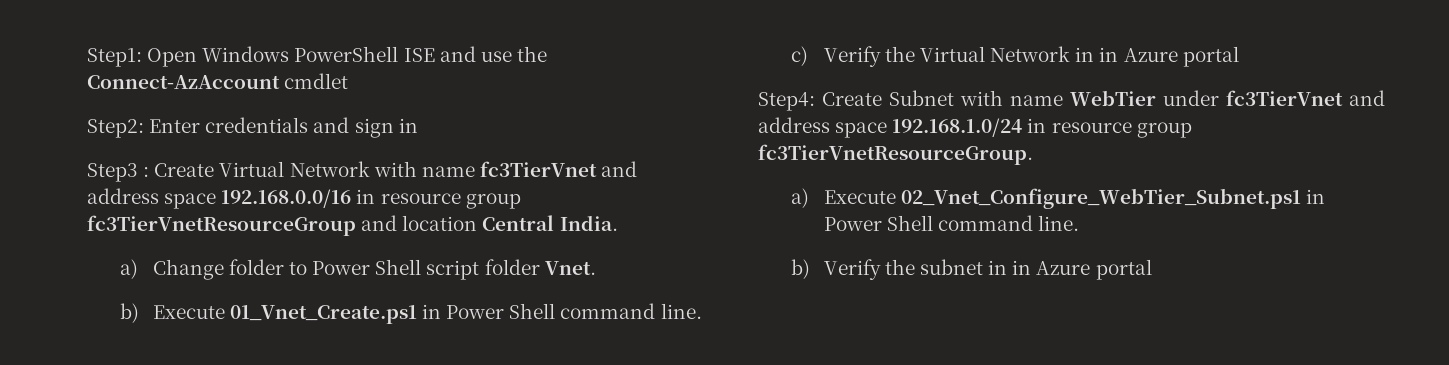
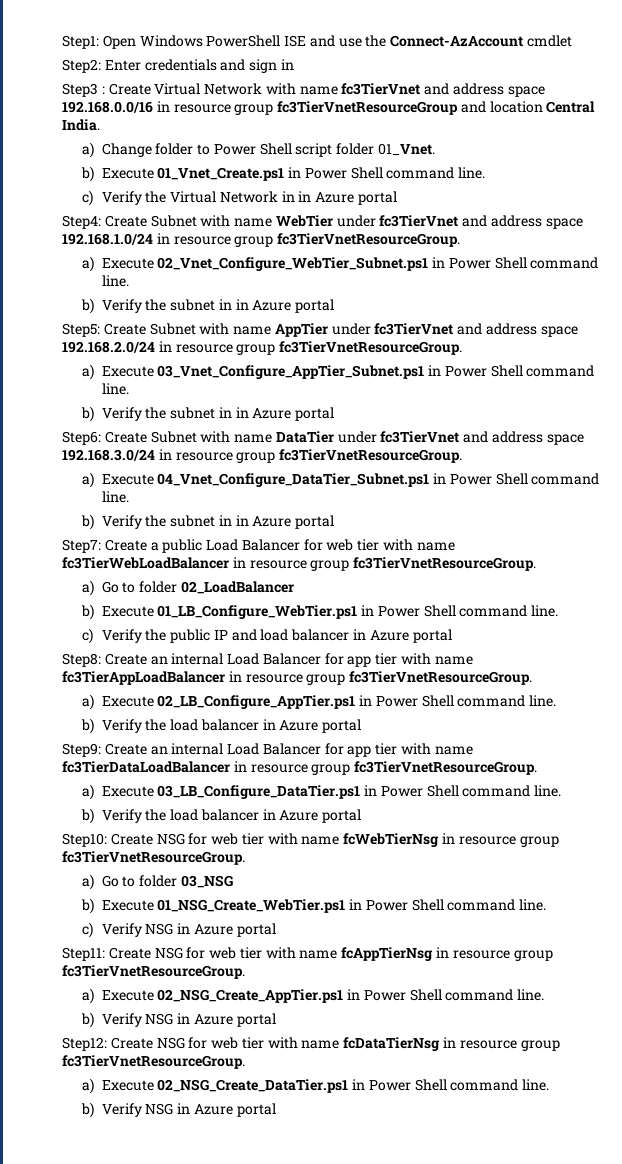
[544,261,596,275] Vnet. -> [378,143,436,156] 01_Vnet.
(1152, 269) none -> [62,323,578,337] [62,341,463,355] [81,364,595,380] [101,383,129,395] [80,406,335,422] [62,431,584,445] [62,449,463,463] [81,472,600,488] [101,491,129,503] [80,514,335,530] [62,539,455,553] [62,557,537,571] [81,580,294,596] [80,604,559,620] [81,628,452,644] [62,653,473,667] [62,671,533,685] [81,694,557,710] [80,718,362,734] [62,743,473,757] [62,761,538,775] [81,784,562,800] [80,808,362,824] [62,833,559,847] [62,851,245,865] [81,874,233,890] [80,898,547,914] [81,922,276,938] [62,947,553,961] [62,965,245,979] [81,988,545,1004] [80,1012,276,1028] [62,1037,560,1051] [62,1055,245,1069] [81,1078,550,1094] [80,1102,276,1118] // Step5: Create Subnet with name AppTier under fc3TierVnet and address space 192.168.2.0/24 in resource group fc3TierVnetResourceGroup. // a) Execute 03_Vnet_Configure_AppTier_Subnet.ps1 in Power Shell command line. // b) Verify the subnet in in Azure portal // Step6: Create Subnet with name DataTier under fc3TierVnet and address space 192.168.3.0/24 in resource group fc3TierVnetResourceGroup. // a) Execute 04_Vnet_Configure_DataTier_Subnet.ps1 in Power Shell command line. // b) Verify the subnet in in Azure portal // Step7: Create a public Load Balancer for web tier with name fc3TierWebLoadBalancer in resource group fc3TierVnetResourceGroup. // a) Go to folder 02_LoadBalancer // b) Execute 01_LB_Configure_WebTier.ps1 in Power Shell command line. // c) Verify the public IP and load balancer in Azure portal // Step8: Create an internal Load Balancer for app tier with name fc3TierAppLoadBalancer in resource group fc3TierVnetResourceGroup. // a) Execute 02_LB_Configure_AppTier.ps1 in Power Shell command line. // b) Verify the load balancer in Azure portal // Step9: Create an internal Load Balancer for app tier with name fc3TierDataLoadBalancer in resource group fc3TierVnetResourceGroup. // a) Execute 03_LB_Configure_DataTier.ps1 in Power Shell command line. // b) Verify the load balancer in Azure portal // Step10: Create NSG for web tier with name fcWebTierNsg in resource group fc3TierVnetResourceGroup. // a) Go to folder 03_NSG // b) Execute 01_NSG_Create_WebTier.ps1 in Power Shell command line. // c) Verify NSG in Azure portal // Step11: Create NSG for web tier with name fcAppTierNsg in resource group fc3TierVnetResourceGroup. // a) Execute 02_NSG_Create_AppTier.ps1 in Power Shell command line. // b) Verify NSG in Azure portal // Step12: Create NSG for web tier with name fcDataTierNsg in resource group fc3TierVnetResourceGroup. // a) Execute 02_NSG_Create_DataTier.ps1 in Power Shell command line. // b) Verify NSG in Azure portal

